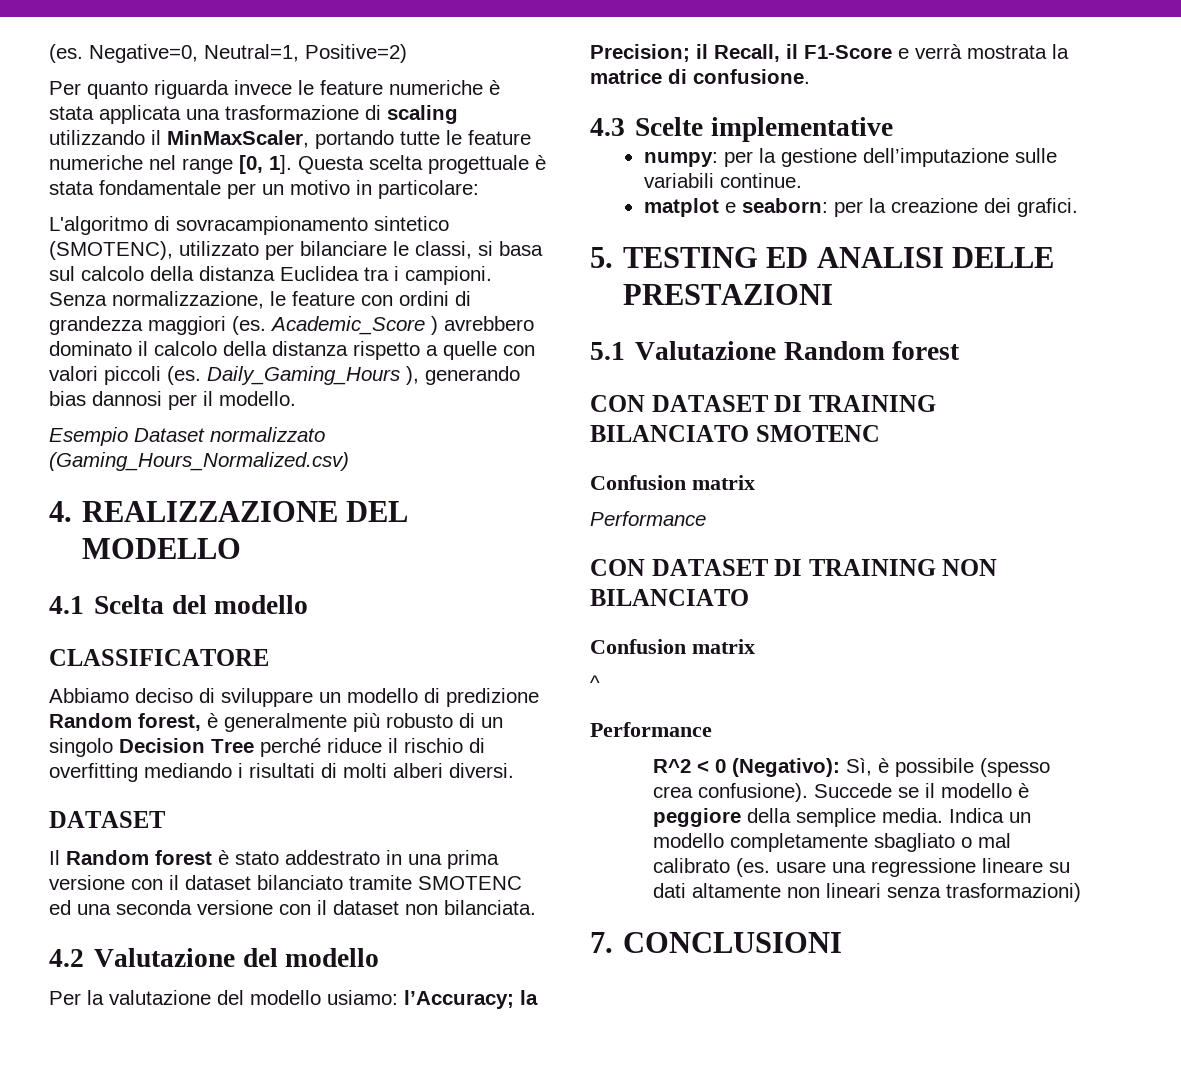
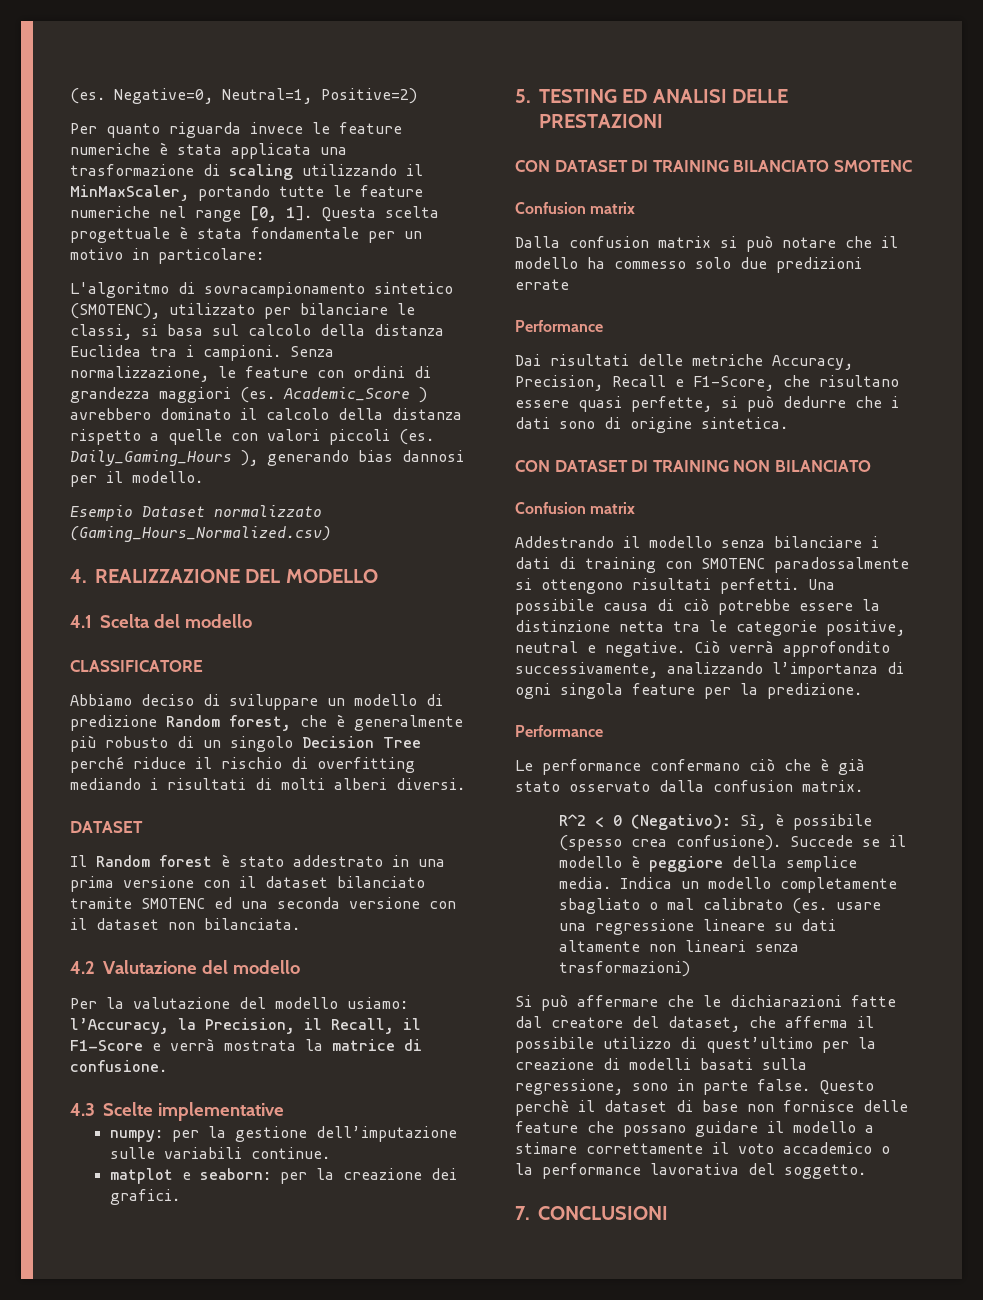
(201, 722) none -> [300,715,327,727] che
[404,990,538,1009] [590,44,690,62] l’Accuracy; la Precision; -> [70,1018,295,1034] l’Accuracy, la Precision,
[590,341,961,360] // 5.1 Valutazione Random forest -> (663, 121) none
[590,511,706,526] Performance -> [515,235,898,252] [515,257,862,273] [515,279,569,290] [515,320,603,332] [515,354,853,370] [515,375,899,391] [515,395,899,412] [515,417,788,433] Dalla confusion matrix si può notare che il modello ha commesso solo due predizioni errate // Performance // Dai risultati delle metriche Accuracy, Precision, Recall e F1-Score, che risultano essere quasi perfette, si può dedurre che i dati sono di origine sintetica.
[590,675,600,690] [590,722,712,737] ^ // Performance -> [515,536,879,548] [515,557,909,573] [515,578,835,594] [515,598,880,615] [515,620,905,636] [515,640,890,657] [515,662,904,678] [515,683,862,699] [515,725,603,737] [515,758,865,775] [515,780,863,792] Addestrando il modello senza bilanciare i dati di training con SMOTENC paradossalmente si ottengono risultati perfetti. Una possibile causa di ciò potrebbe essere la distinzione netta tra le categorie positive, neutral e negative. Ciò verrà approfondito successivamente, analizzando l’importanza di ogni singola feature per la predizione. // Performance // Le performance confermano ciò che è già stato osservato dalla confusion matrix.
(1081, 892) none -> [515,994,896,1011] [515,1016,874,1032] [515,1037,876,1053] [515,1058,807,1070] [515,1079,874,1095] [515,1099,908,1116] [515,1121,874,1137] [515,1142,890,1154] [515,1163,866,1179] // Si può affermare che le dichiarazioni fatte dal creatore del dataset, che afferma il possibile utilizzo di quest’ultimo per la creazione di modelli basati sulla regressione, sono in parte false. Questo perchè il dataset di base non fornisce delle feature che possano guidare il modello a stimare correttamente il voto accademico o la performance lavorativa del soggetto.

